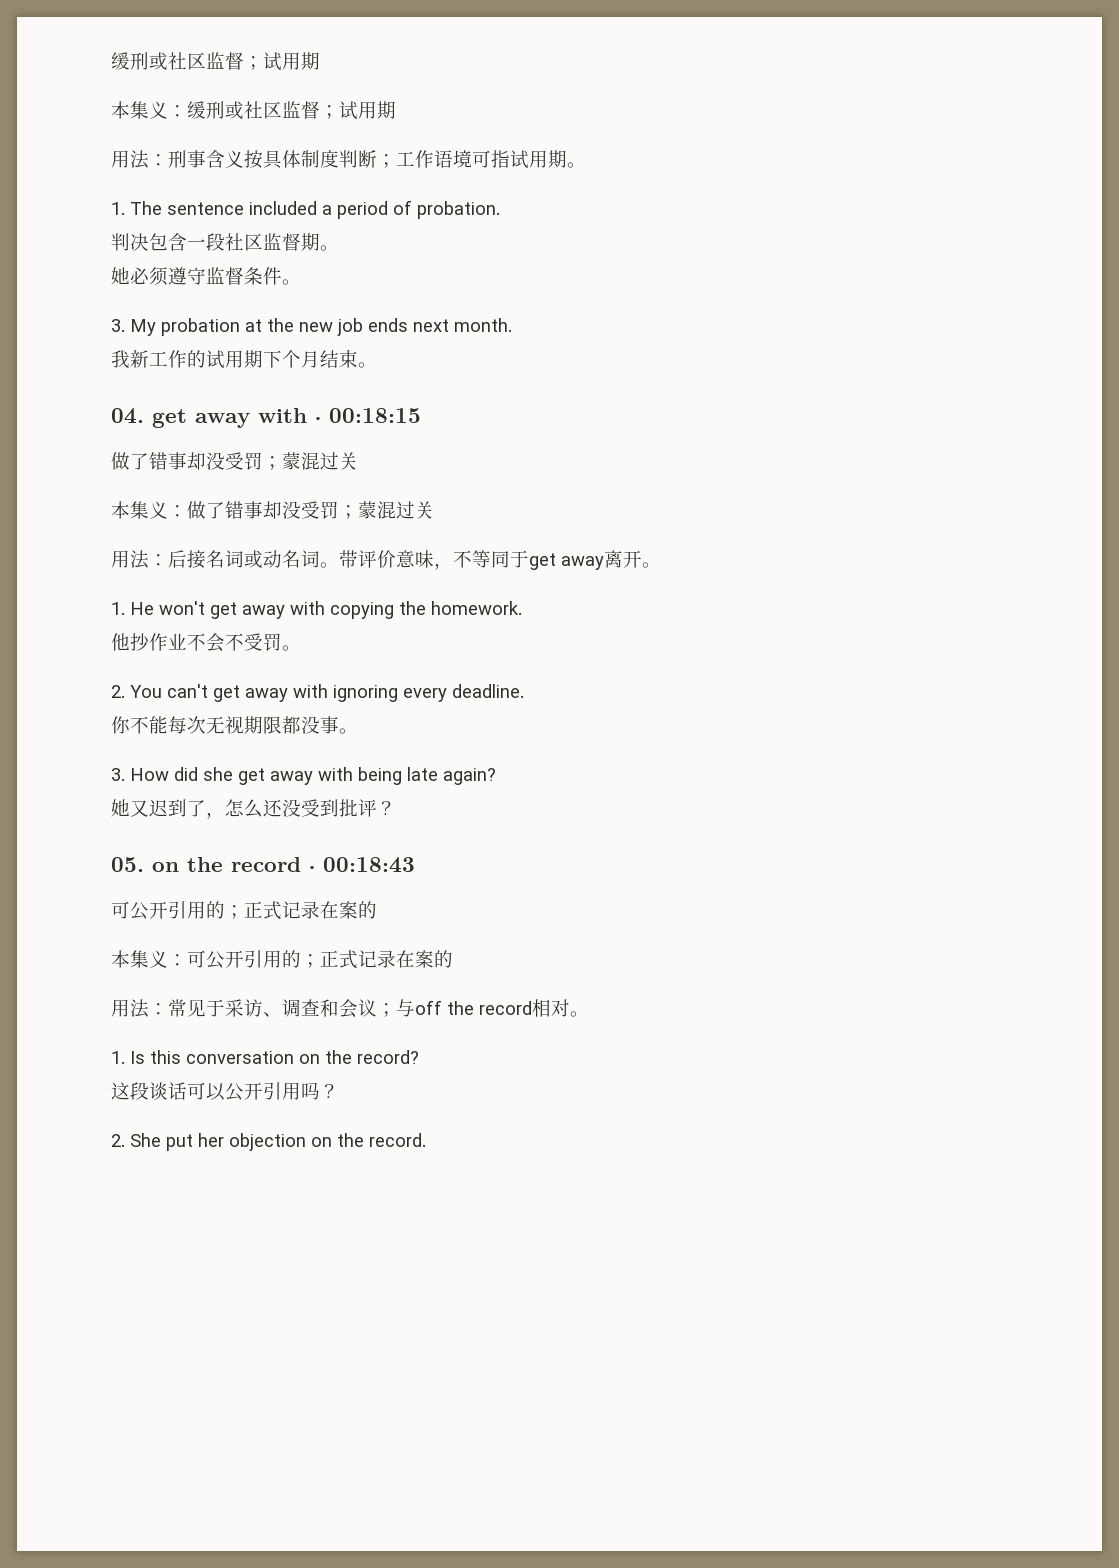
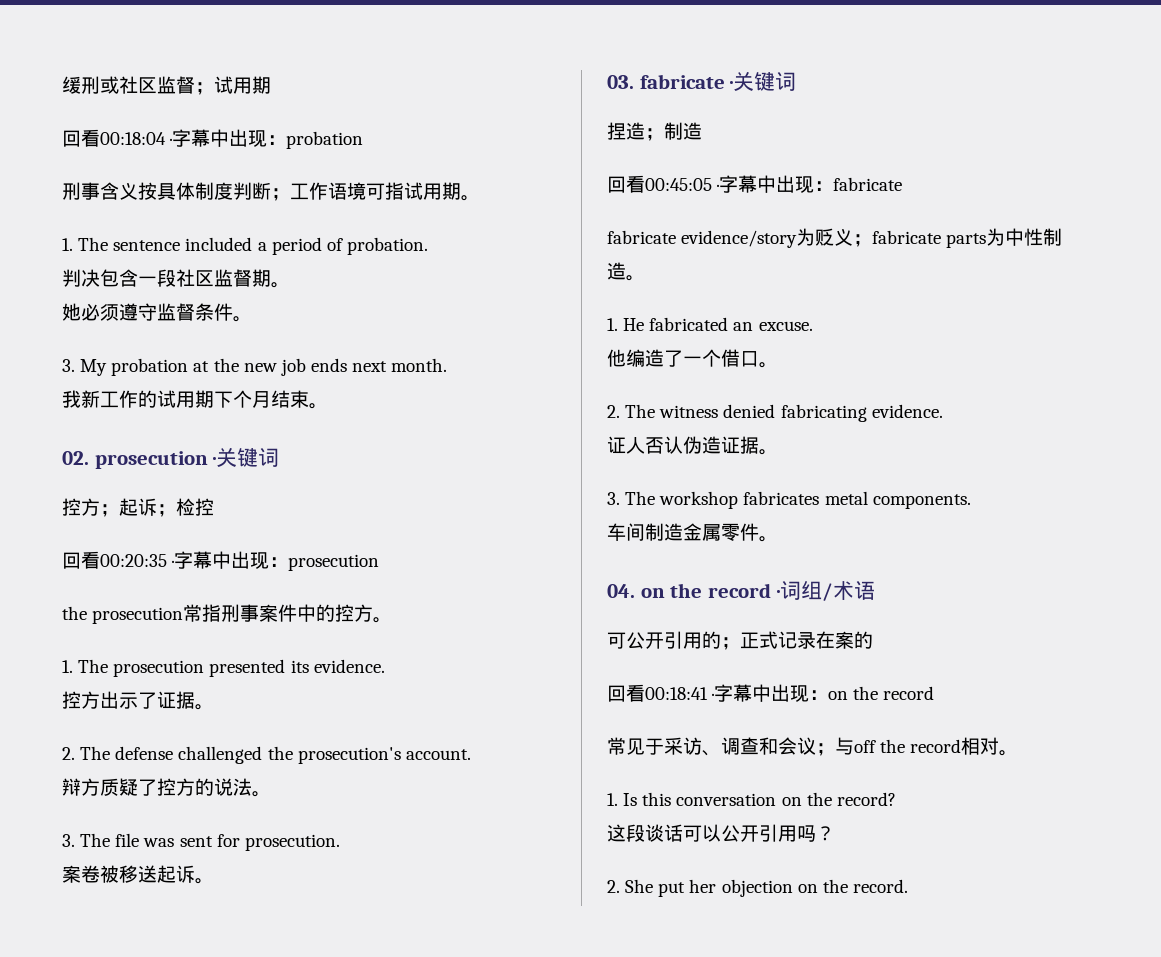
[111,52,320,71] [111,101,396,120] [111,150,168,169] 缓刑或社区监督；试用期 // 本集义：缓刑或社区监督；试用期 // 用法： -> [62,76,271,95] [62,129,364,149] 缓刑或社区监督；试用期 // 回看00:18:04 ·字幕中出现：probation //
[111,408,421,428] [111,452,358,470] [111,501,434,519] [111,550,661,570] [111,601,522,619] [111,633,301,652] [111,684,524,702] [111,716,358,734] [111,767,496,785] [111,799,396,819] [111,857,144,872] 04. get away with · 00:18:15 // 做了错事却没受罚；蒙混过关 // 本集义：做了错事却没受罚；蒙混过关 // 用法：后接名词或动名词。带评价意味，不等同于get away离开。 // 1. He won't get away with copying the homework. // 他抄作业不会不受罚。 // 2. You can't get away with ignoring every deadline. // 你不能每次无视期限都没事。 // 3. How did she get away with being late again? // 她又迟到了，怎么还没受到批评？ // 05. -> [62,447,280,469] [62,498,214,517] [62,551,380,571] [62,604,393,624] [62,659,385,677] [62,691,214,710] [62,746,471,764] [62,778,271,797] [62,833,340,851] [62,865,214,884] [607,71,797,91] [607,122,702,141] [607,175,903,193] [607,228,1063,248] [607,262,645,281] [607,317,813,331] [607,349,778,368] [607,404,943,422] [607,436,778,455] [607,491,971,509] [607,523,778,542] [607,584,635,598] 02. prosecution ·关键词 // 控方；起诉；检控 // 回看00:20:35 ·字幕中出现：prosecution // the prosecution常指刑事案件中的控方。 // 1. The prosecution presented its evidence. // 控方出示了证据。 // 2. The defense challenged the prosecution's account. // 辩方质疑了控方的说法。 // 3. The file was sent for prosecution. // 案卷被移送起诉。 // 03. fabricate ·关键词 // 捏造；制造 // 回看00:45:05 ·字幕中出现：fabricate // fabricate evidence/story为贬义；fabricate parts为中性制造。 // 1. He fabricated an excuse. // 他编造了一个借口。 // 2. The witness denied fabricating evidence. // 证人否认伪造证据。 // 3. The workshop fabricates metal components. // 车间制造金属零件。 // 04.
[323,857,415,873] [111,901,377,920] [111,950,453,969] [111,999,168,1018] 00:18:43 // 可公开引用的；正式记录在案的 // 本集义：可公开引用的；正式记录在案的 // 用法： -> [779,581,875,601] [607,631,873,650] [607,684,935,702] 词组/术语 // 可公开引用的；正式记录在案的 // 回看00:18:41 ·字幕中出现：on the record //

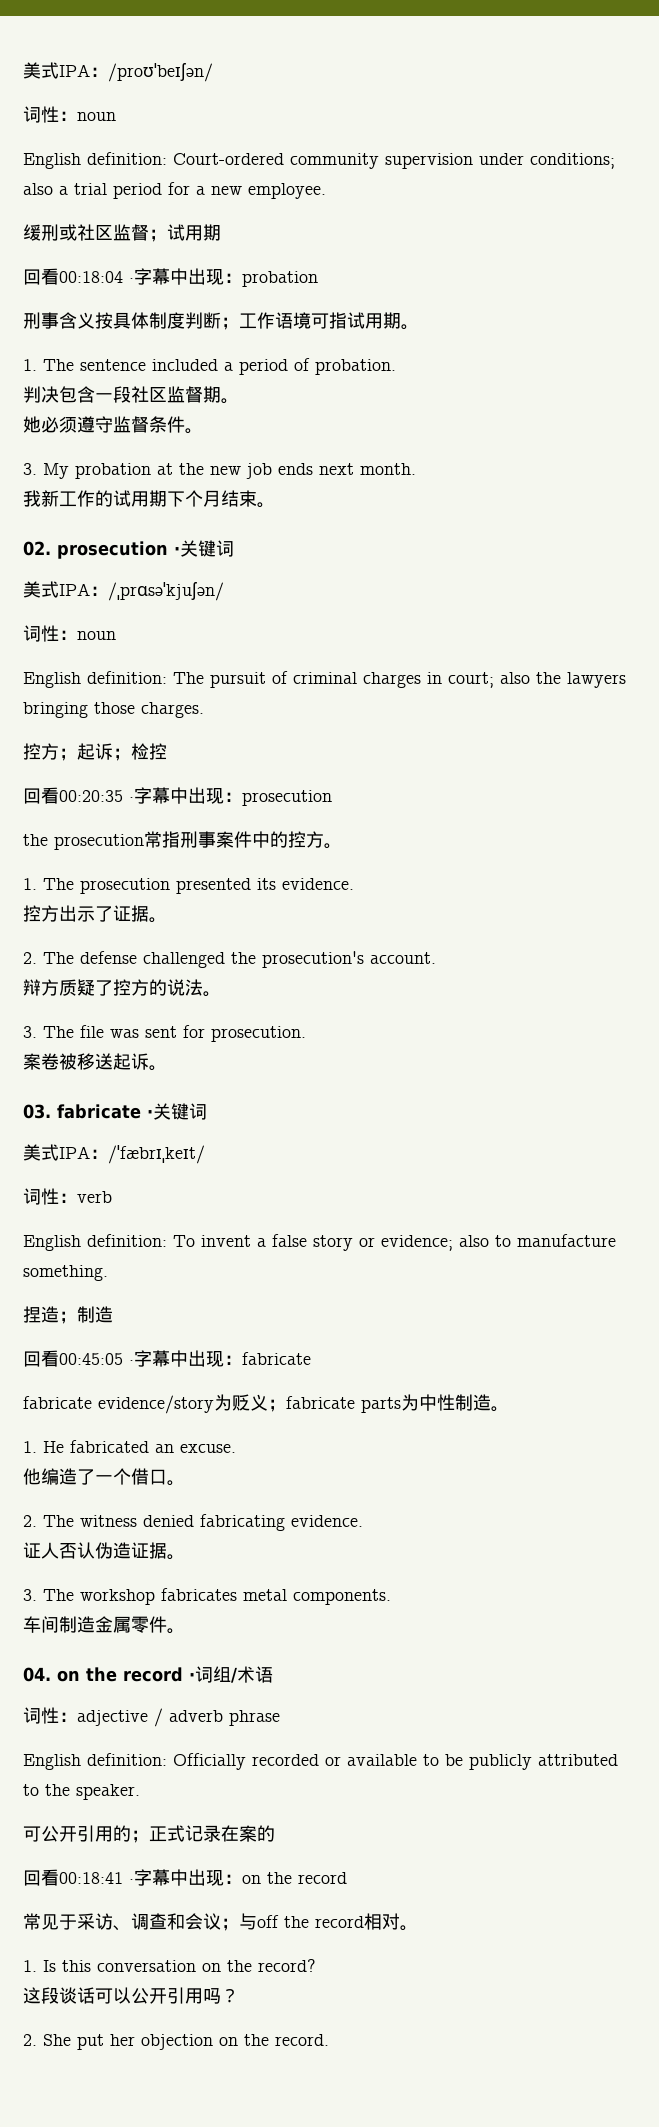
(62, 85) none -> [23,62,213,82] [23,106,116,123] [23,152,615,169] [23,182,326,199] 美式IPA：/proʊˈbeɪʃən/ // 词性：noun // English definition: Court-ordered community supervision under conditions; also a trial period for a new employee. //
(280, 457) none -> [23,581,224,601] [23,625,116,642] [23,671,626,688] [23,702,204,718] // 美式IPA：/ˌprɑsəˈkjuʃən/ // 词性：noun // English definition: The pursuit of criminal charges in court; also the lawyers bringing those charges.
(797, 81) none -> [23,1144,205,1164] [23,1188,112,1205] [23,1234,616,1251] [23,1265,108,1281] // 美式IPA：/ˈfæbrɪˌkeɪt/ // 词性：verb // English definition: To invent a false story or evidence; also to manufacture something.
(875, 590) none -> [23,1707,280,1727] [23,1753,618,1770] [23,1784,140,1800] // 词性：adjective / adverb phrase // English definition: Officially recorded or available to be publicly attributed to the speaker.

